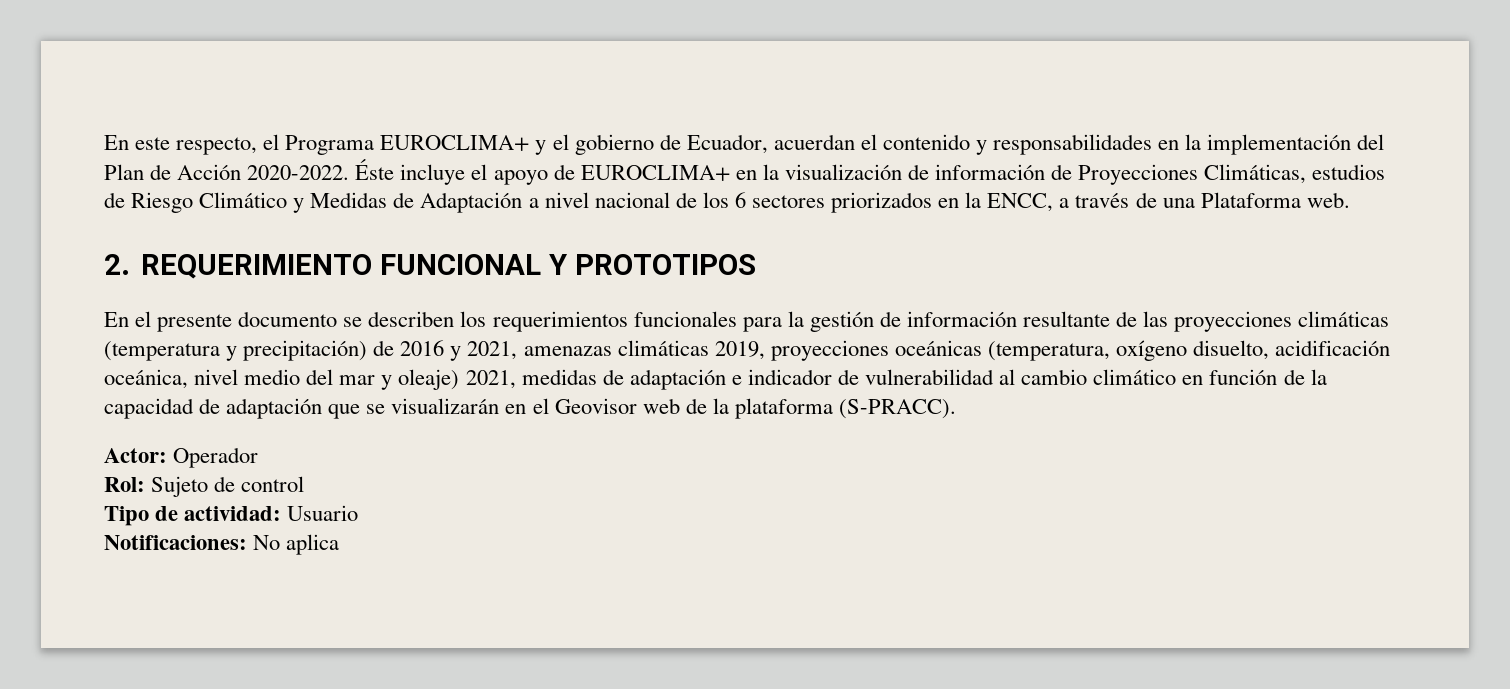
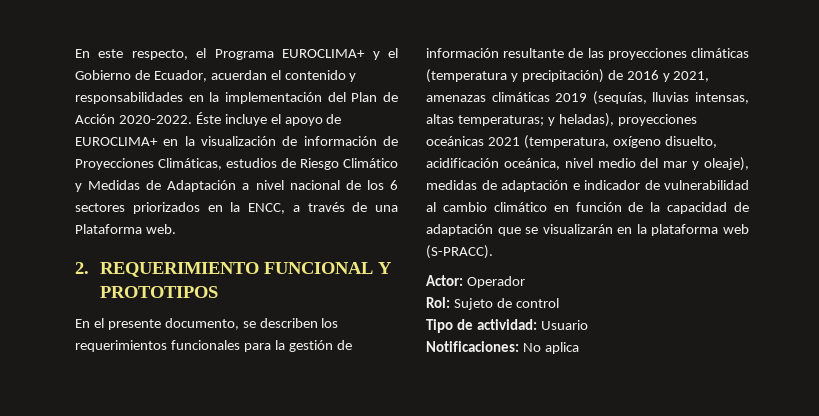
[574,134,654,155] gobierno -> [75,70,131,80] Gobierno
[238,311,338,327] documento -> [164,318,239,330] documento,
[714,341,765,360] 2019, -> [555,91,749,105] [426,113,614,127] 2019 (sequías, lluvias intensas, altas temperaturas; y heladas),
(982, 348) none -> [487,137,520,146] 2021
[398,369,516,390] oleaje) 2021, -> [704,157,750,171] oleaje),
[532,398,707,414] el Geovisor web de -> (633, 230) none
(833, 408) none -> [723,224,749,234] web

